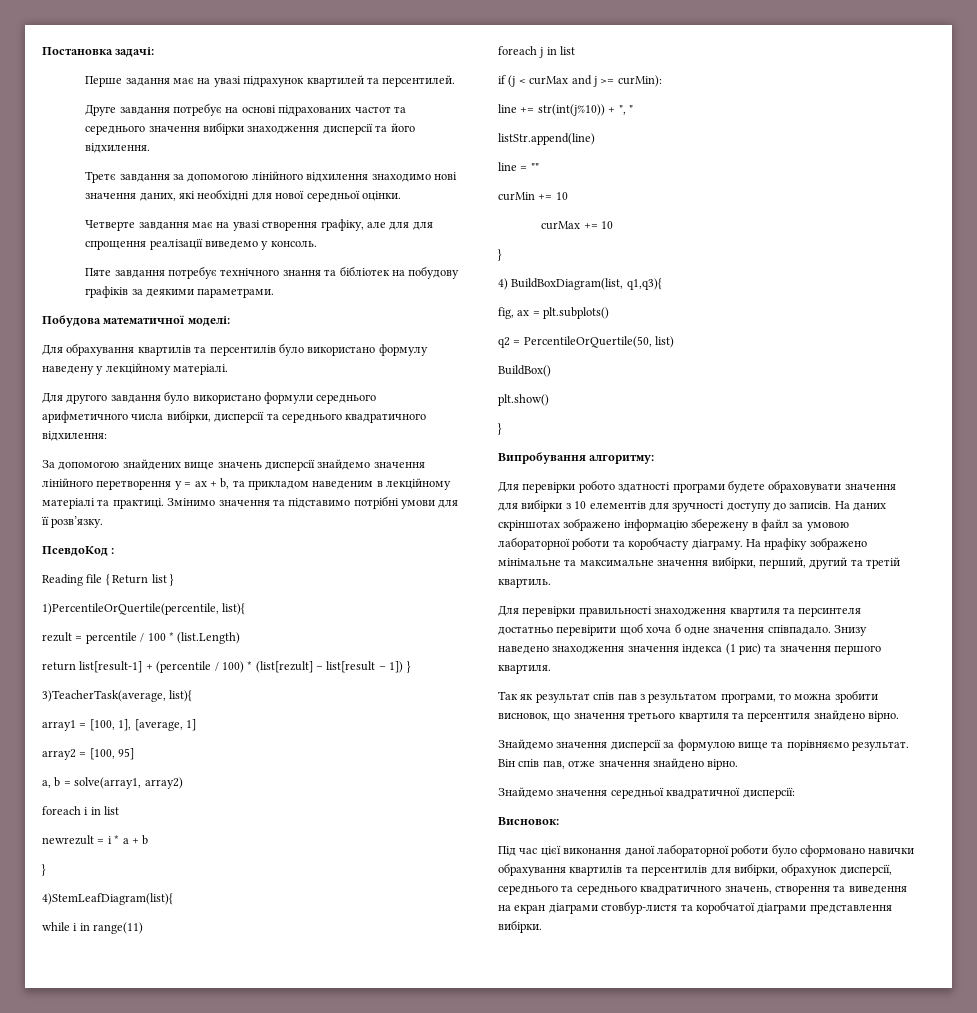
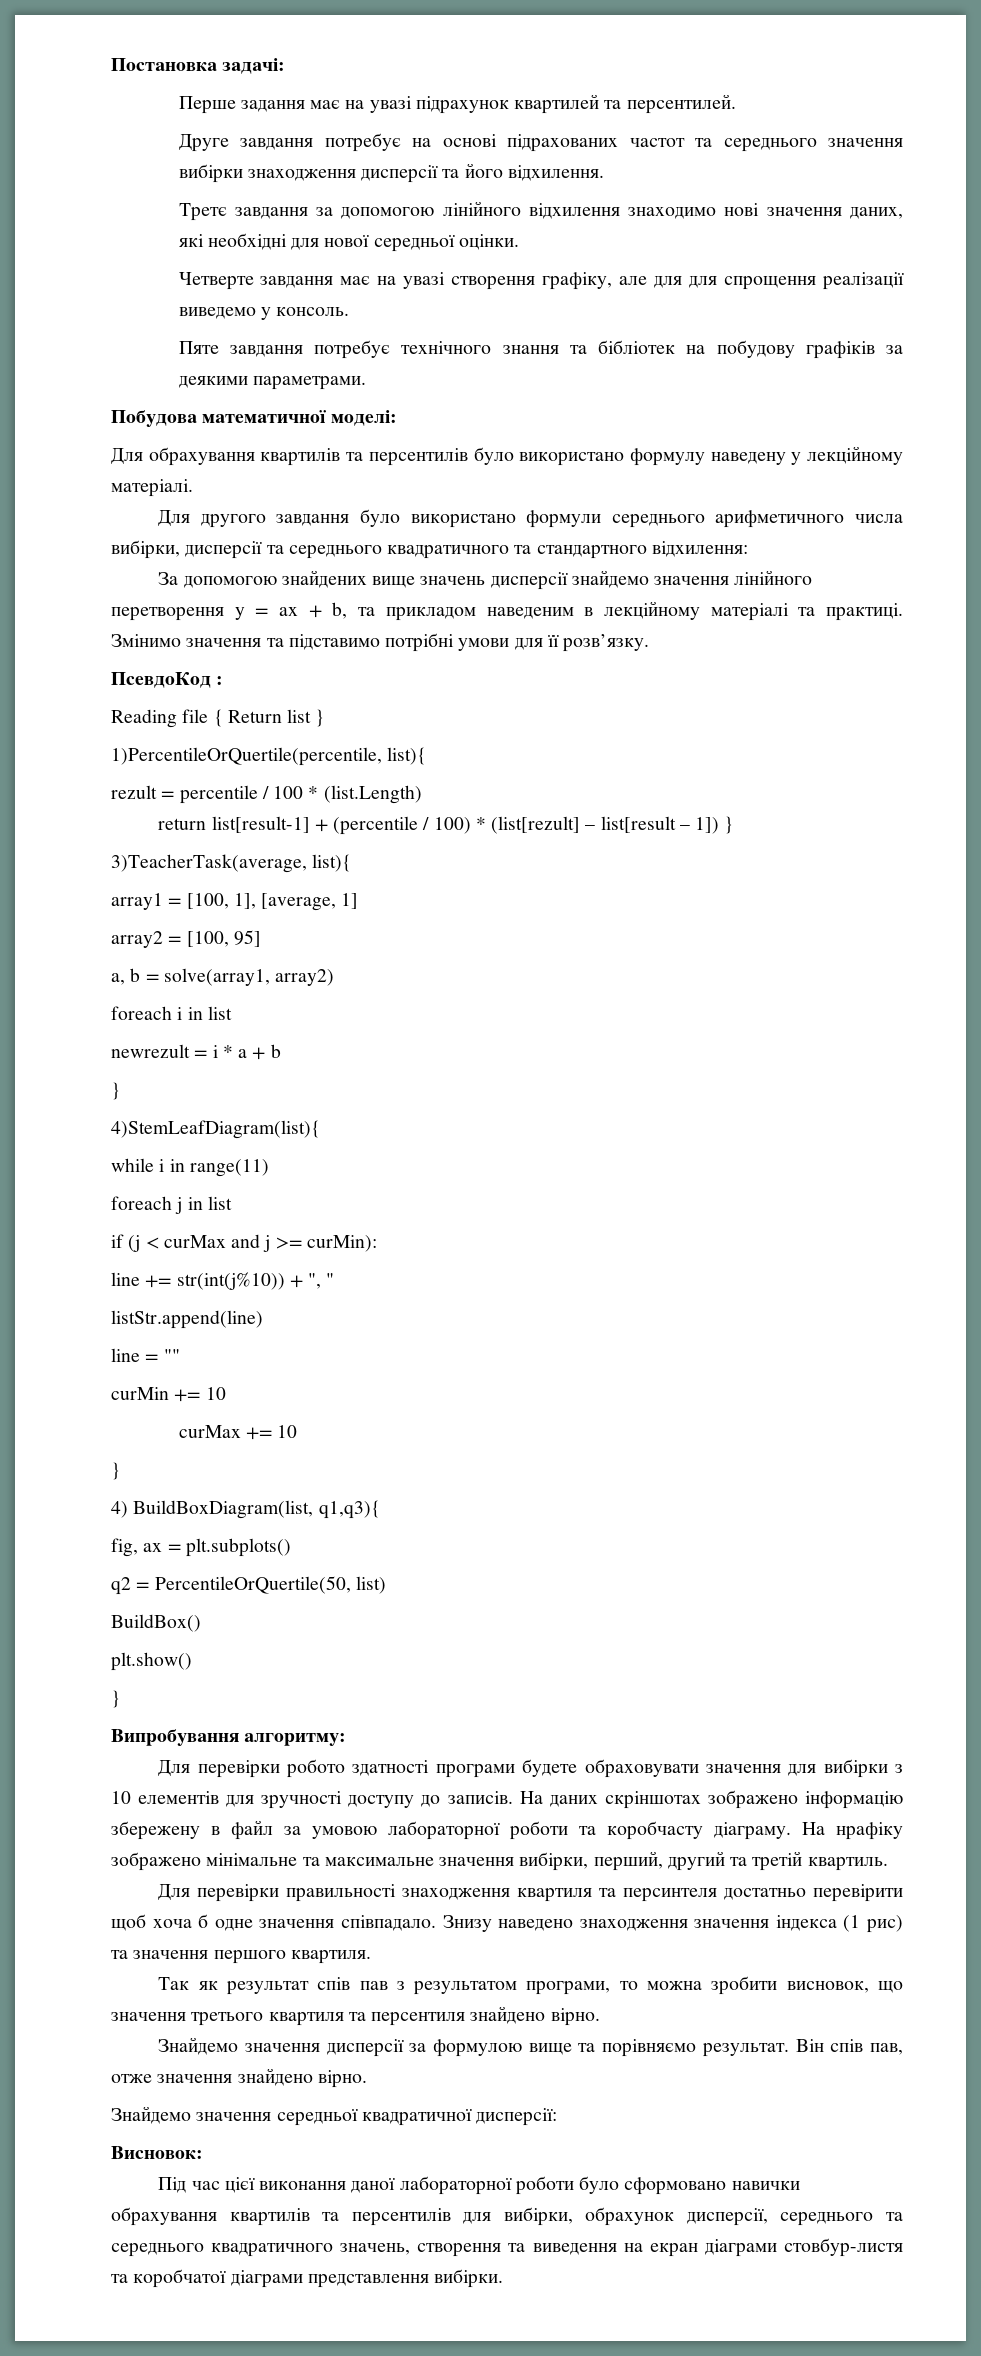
(427, 418) none -> [514,545,647,559] та стандартного

